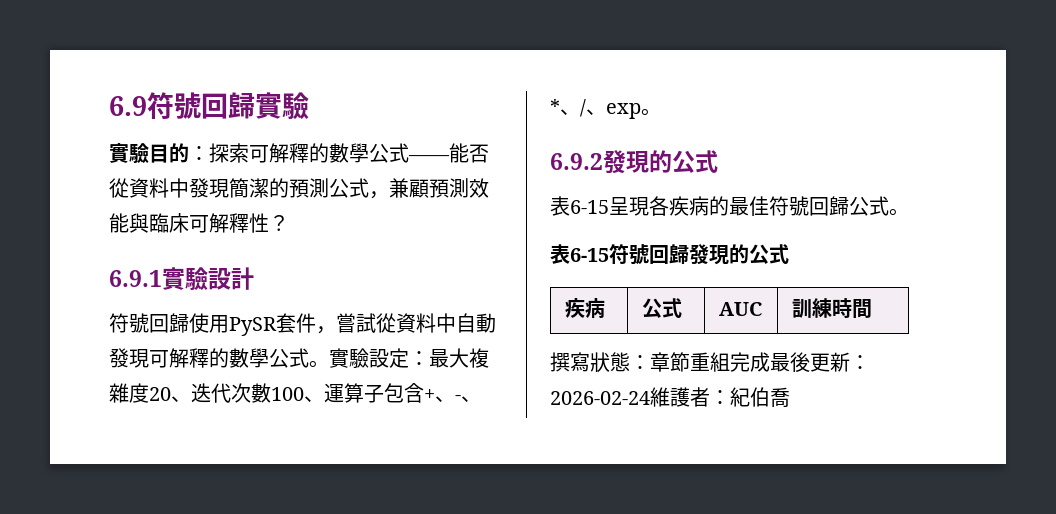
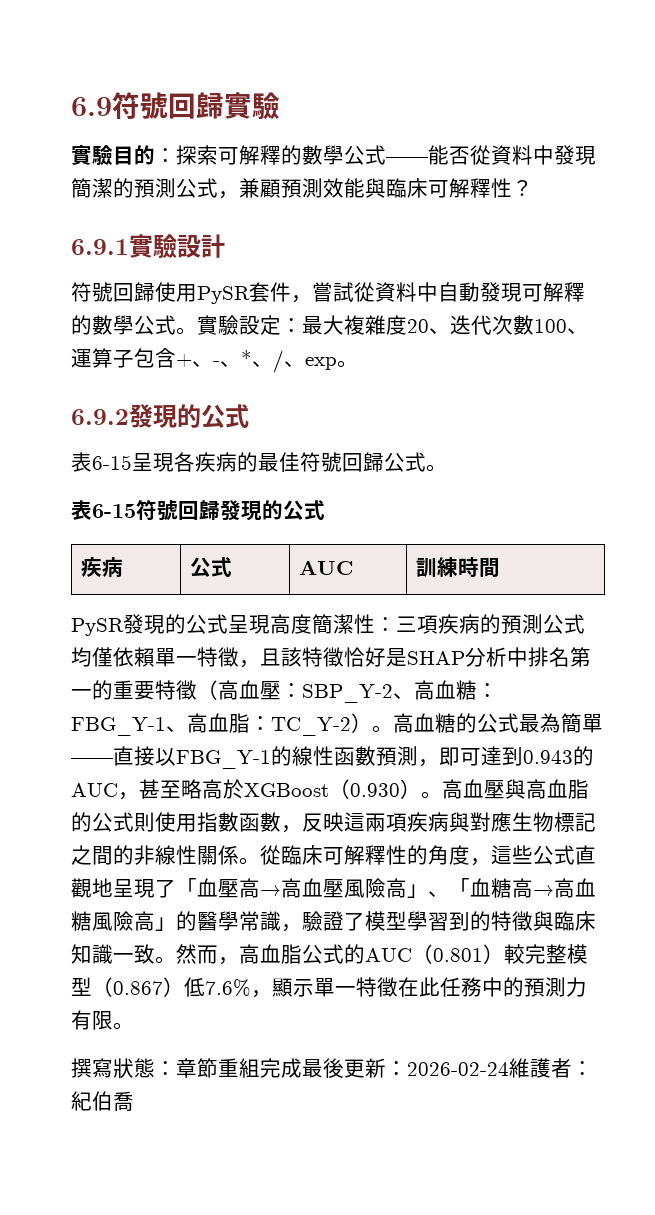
(872, 308) none -> [71,614,585,636] [71,647,591,668] [71,680,498,703] [71,713,603,736] [71,746,594,769] [71,779,589,800] [71,812,596,833] [71,845,596,866] [71,878,596,898] [71,911,596,932] [71,944,588,965] [71,977,587,998] [71,1010,134,1030] // PySR發現的公式呈現高度簡潔性：三項疾病的預測公式均僅依賴單一特徵，且該特徵恰好是SHAP分析中排名第一的重要特徵（高血壓：SBP_Y-2、高血糖：FBG_Y-1、高血脂：TC_Y-2）。高血糖的公式最為簡單——直接以FBG_Y-1的線性函數預測，即可達到0.943的AUC，甚至略高於XGBoost（0.930）。高血壓與高血脂的公式則使用指數函數，反映這兩項疾病與對應生物標記之間的非線性關係。從臨床可解釋性的角度，這些公式直觀地呈現了「血壓高→高血壓風險高」、「血糖高→高血糖風險高」的醫學常識，驗證了模型學習到的特徵與臨床知識一致。然而，高血脂公式的AUC（0.801）較完整模型（0.867）低7.6%，顯示單一特徵在此任務中的預測力有限。

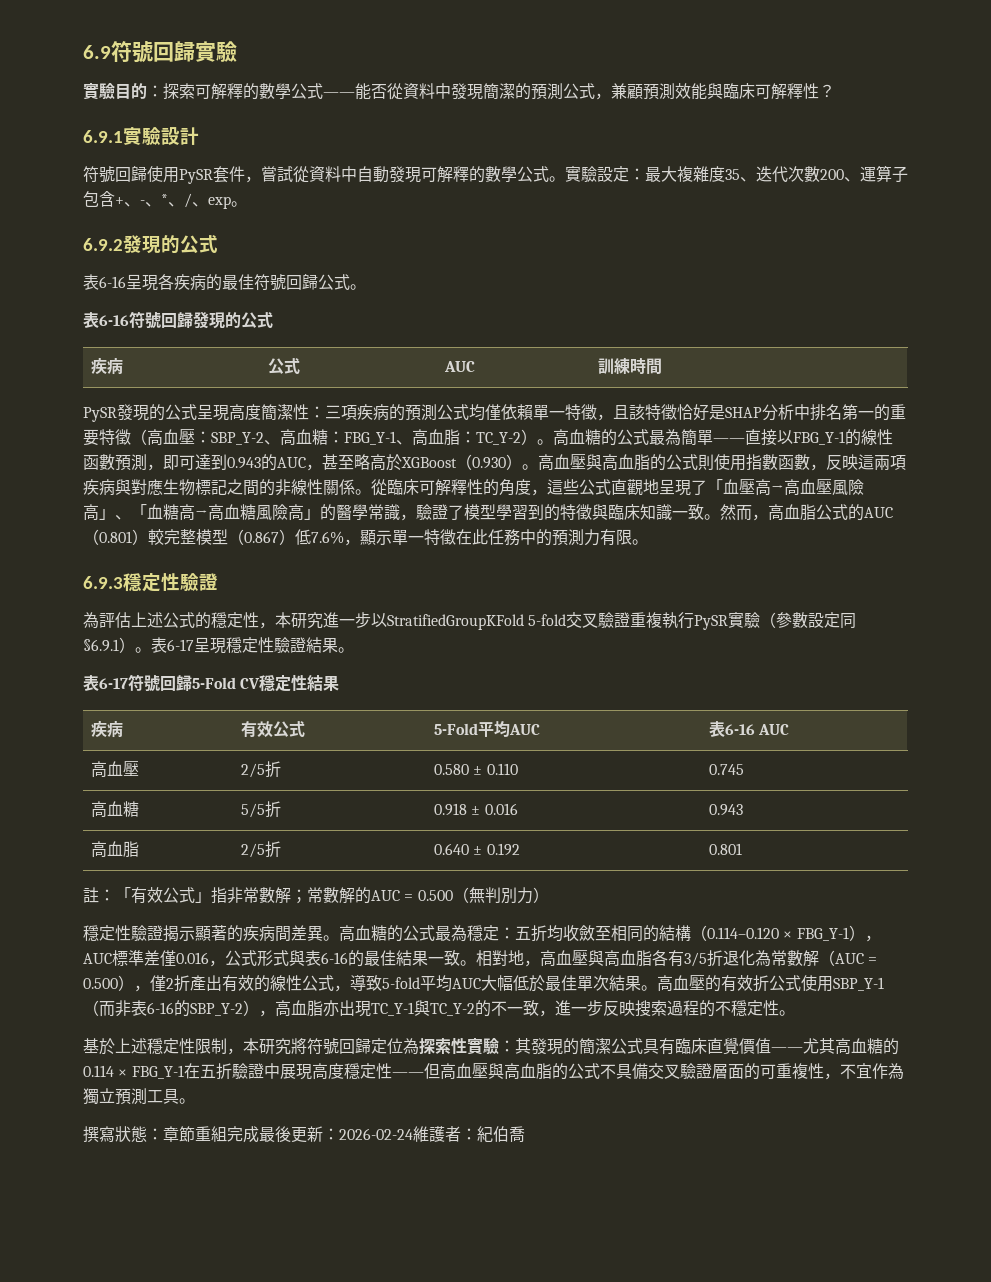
[407,319,429,333] 20 -> [725,169,740,180] 35
[534,319,567,333] 100 -> [820,169,844,180] 200
[92,455,132,470] 6-15 -> [99,276,126,288] 6-16
[92,504,136,518] 6-15 -> [99,315,129,326] 6-16
(134, 1026) none -> [83,573,218,592] [83,612,857,630] [83,637,354,654] [83,674,340,692] [91,721,124,738] [241,721,306,738] [434,721,541,737] [709,721,790,737] [91,761,140,778] [241,761,282,778] [434,763,518,775] [709,764,745,775] [91,801,140,818] [241,801,282,818] [434,803,518,816] [709,804,744,816] [91,841,140,858] [241,841,282,858] [434,843,520,856] [709,843,743,855] [83,887,549,904] [83,925,881,942] [83,950,878,967] [83,974,884,992] [83,1000,795,1017] [83,1037,899,1055] [83,1063,904,1080] [83,1088,195,1105] // 6.9.3穩定性驗證 // 為評估上述公式的穩定性，本研究進一步以StratifiedGroupKFold 5-fold交叉驗證重複執行PySR實驗（參數設定同§6.9.1）。表6-17呈現穩定性驗證結果。 // 表6-17符號回歸5-Fold CV穩定性結果 // 疾病 | 有效公式 | 5-Fold平均AUC | 表6-16 AUC // 高血壓 | 2/5折 | 0.580 ± 0.110 | 0.745 // 高血糖 | 5/5折 | 0.918 ± 0.016 | 0.943 // 高血脂 | 2/5折 | 0.640 ± 0.192 | 0.801 // 註：「有效公式」指非常數解；常數解的AUC = 0.500（無判別力） // 穩定性驗證揭示顯著的疾病間差異。高血糖的公式最為穩定：五折均收斂至相同的結構（0.114–0.120 × FBG_Y-1），AUC標準差僅0.016，公式形式與表6-16的最佳結果一致。相對地，高血壓與高血脂各有3/5折退化為常數解（AUC = 0.500），僅2折產出有效的線性公式，導致5-fold平均AUC大幅低於最佳單次結果。高血壓的有效折公式使用SBP_Y-1（而非表6-16的SBP_Y-2），高血脂亦出現TC_Y-1與TC_Y-2的不一致，進一步反映搜索過程的不穩定性。 // 基於上述穩定性限制，本研究將符號回歸定位為探索性實驗：其發現的簡潔公式具有臨床直覺價值——尤其高血糖的0.114 × FBG_Y-1在五折驗證中展現高度穩定性——但高血壓與高血脂的公式不具備交叉驗證層面的可重複性，不宜作為獨立預測工具。

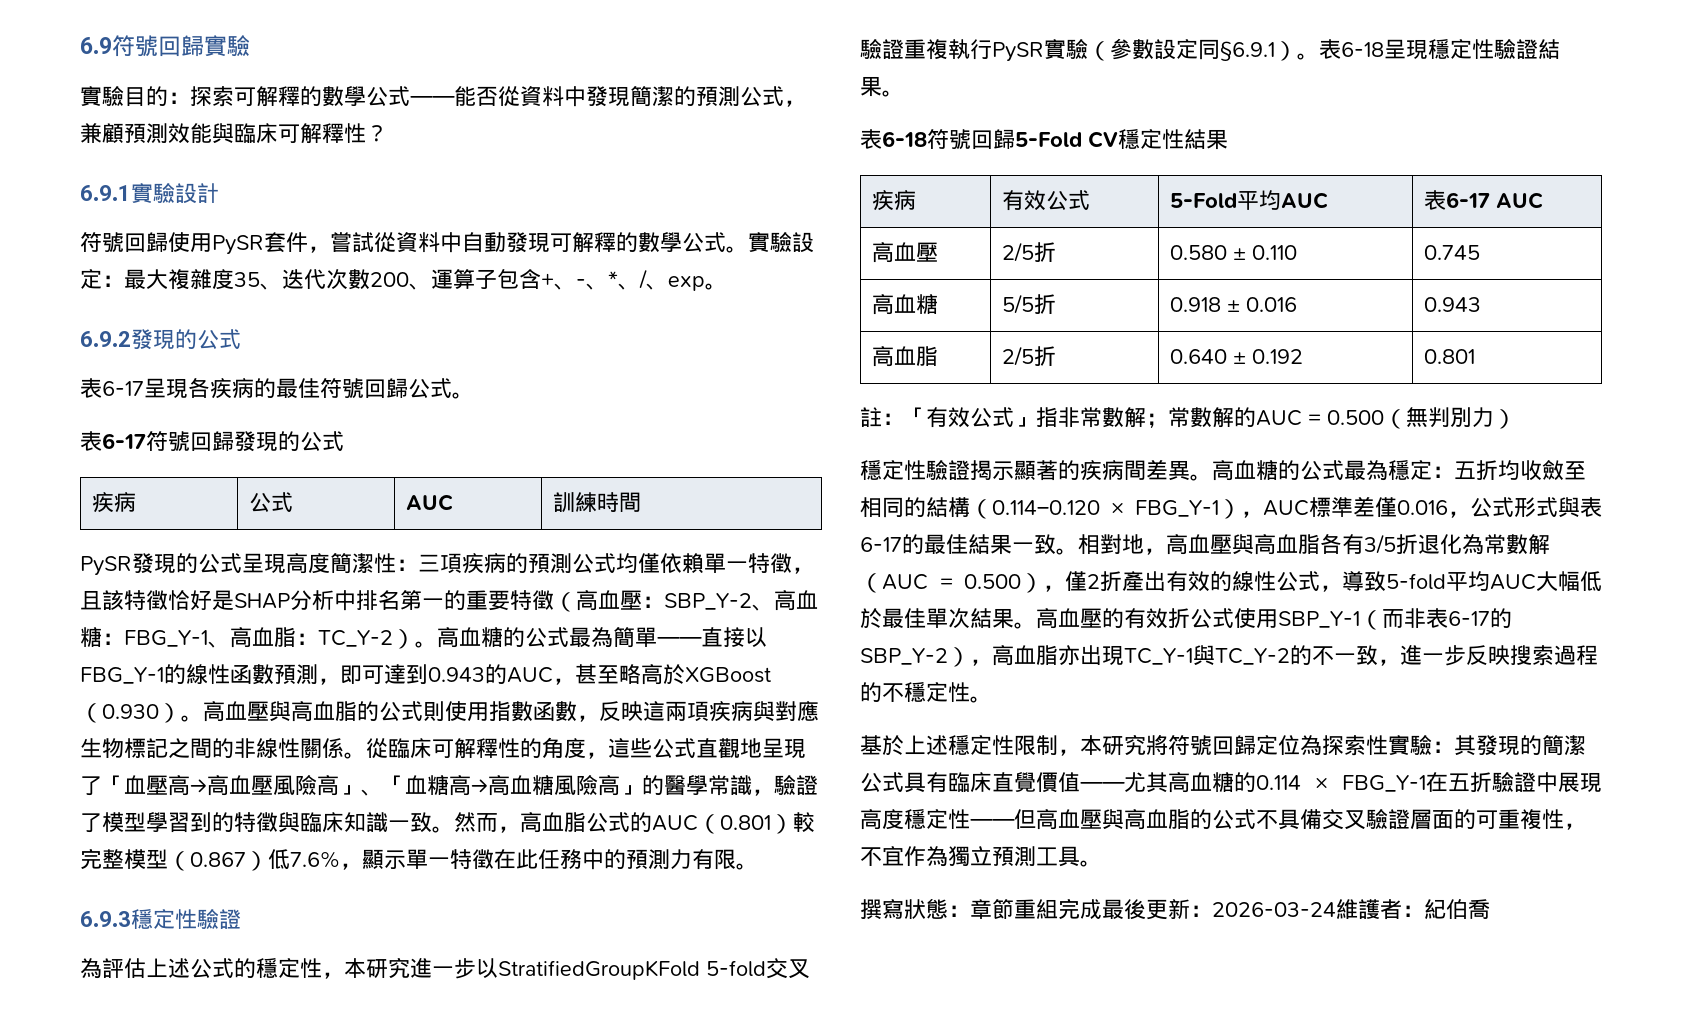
[99,276,126,288] 6-16 -> [102,381,144,396] 6-17
[99,315,129,326] 6-16 -> [102,433,146,449] 6-17
[167,639,194,651] 6-17 -> [1341,42,1384,57] 6-18
[99,678,128,689] 6-17 -> [882,131,927,147] 6-18
[725,724,756,735] 6-16 -> [1445,192,1490,208] 6-17
[321,952,348,964] 6-16 -> [860,537,902,552] 6-17
[147,1002,174,1014] 6-16 -> [1448,611,1490,626] 6-17
[339,1128,413,1140] 2026-02-24 -> [1212,902,1336,917] 2026-03-24

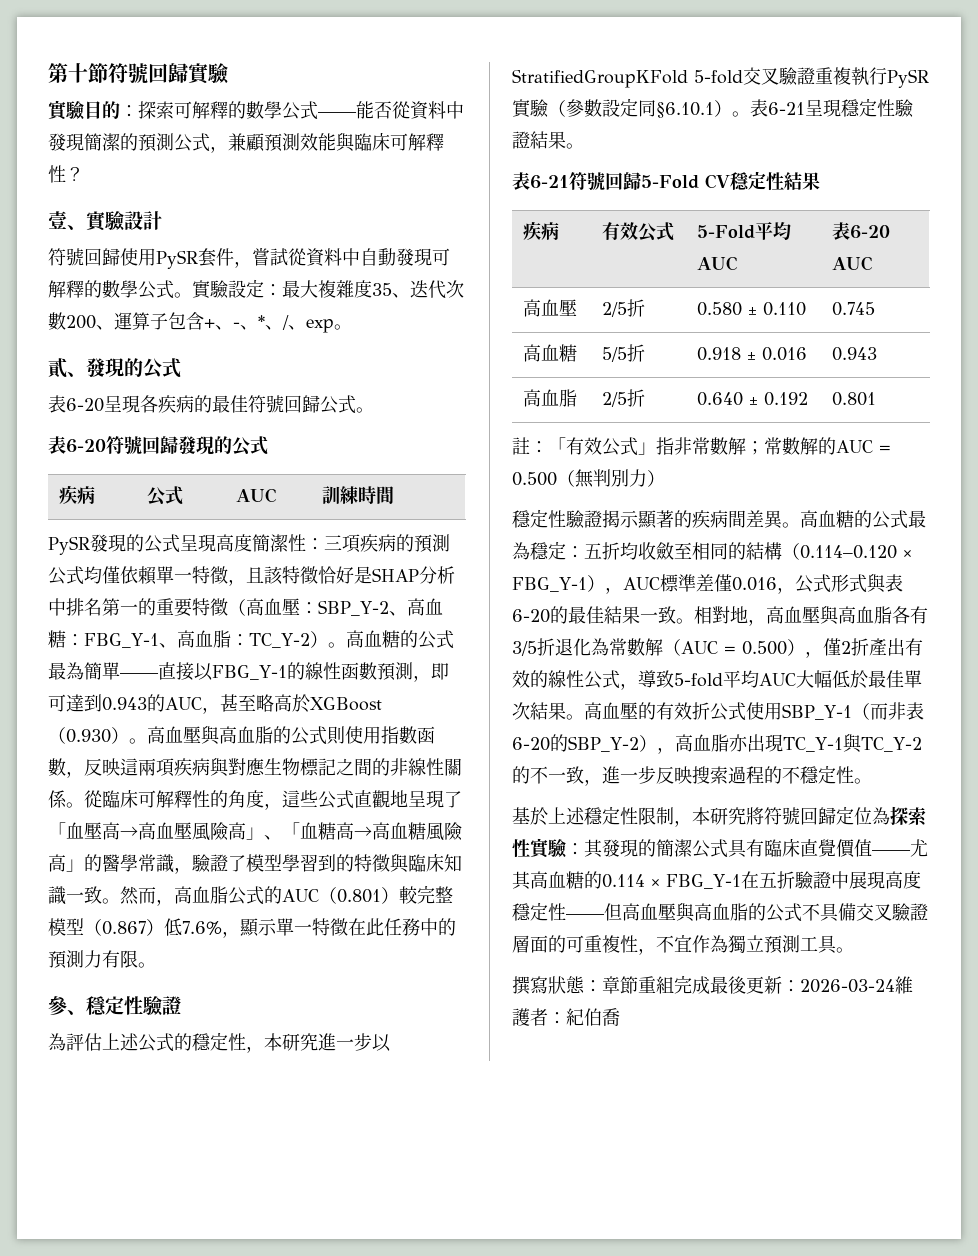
[80,37,112,54] 6.9 -> [48,63,108,84] 第十節
[80,185,131,201] 6.9.1 -> [48,211,86,230] 壹、
[80,331,131,347] 6.9.2 -> [48,358,86,378] 貳、
[102,381,144,396] 6-17 -> [66,398,104,412] 6-20
[102,433,146,449] 6-17 -> [66,439,106,453] 6-20
[80,911,131,927] 6.9.3 -> [48,996,86,1015] 參、
[1220,39,1384,61] §6.9.1）。表6-18 -> [656,99,805,118] §6.10.1）。表6-21
[882,131,927,147] 6-18 -> [530,175,569,189] 6-21
[1445,192,1490,208] 6-17 -> [850,225,891,239] 6-20
[860,537,902,552] 6-17 -> [512,609,550,623] 6-20
[1448,611,1490,626] 6-17 -> [512,737,550,751] 6-20

